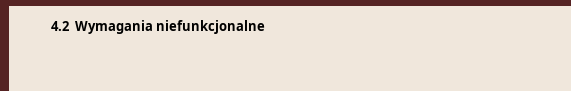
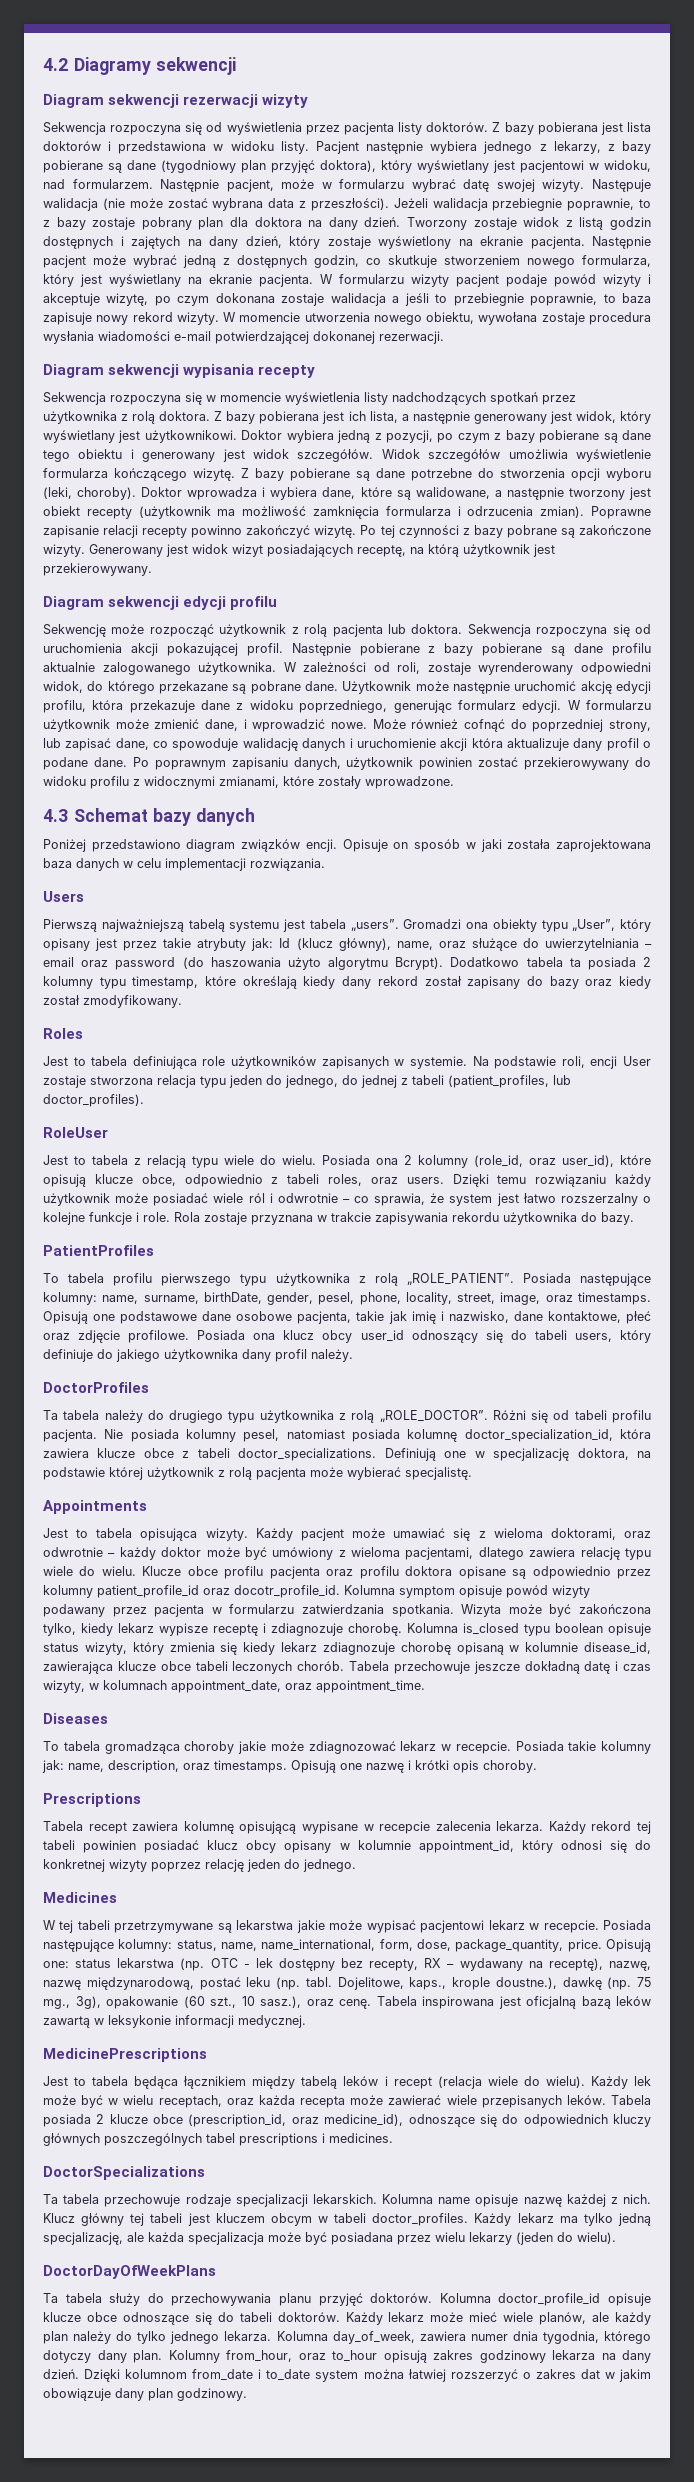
[74,20,266,34] Wymagania niefunkcjonalne -> [74,57,236,75] [43,94,309,108] [43,122,651,135] [43,141,651,154] [43,160,651,173] [43,179,651,192] [43,198,651,211] [43,217,652,230] [43,236,651,249] [43,255,651,268] [43,274,651,287] [43,293,651,306] [43,312,651,325] [43,331,444,344] [43,364,316,378] [43,392,576,405] [43,411,651,424] [43,430,652,443] [43,449,651,462] [43,468,651,481] [43,487,652,500] [43,506,651,519] [43,525,652,538] [43,544,555,557] [43,563,152,576] [43,596,278,610] [43,624,651,637] [43,643,651,656] [43,662,651,675] [43,681,651,694] [43,700,651,713] [43,719,652,732] [43,738,651,751] [43,757,651,770] [43,776,454,789] [43,808,255,826] [43,839,652,852] [43,858,325,871] [43,891,84,902] [43,919,651,932] [43,938,652,951] [43,957,651,970] [43,976,651,989] [43,995,182,1008] [43,1028,83,1039] [43,1056,652,1069] [43,1075,571,1088] [43,1094,144,1107] [43,1127,108,1138] [43,1155,651,1168] [43,1174,651,1187] [43,1193,651,1206] [43,1212,634,1225] [43,1245,154,1256] [43,1273,652,1286] [43,1292,651,1305] [43,1311,652,1324] [43,1330,652,1343] [43,1349,353,1362] [43,1382,149,1393] [43,1410,651,1423] [43,1429,652,1442] [43,1448,651,1461] [43,1467,472,1480] [43,1500,147,1514] [43,1528,651,1541] [43,1547,651,1560] [43,1566,651,1579] [43,1585,590,1598] [43,1604,652,1617] [43,1623,651,1636] [43,1642,651,1655] [43,1661,652,1674] [43,1680,425,1693] [43,1713,108,1724] [43,1741,651,1754] [42,1760,537,1773] [43,1793,141,1807] [43,1821,651,1834] [43,1840,651,1853] [43,1859,356,1872] [43,1892,117,1903] [43,1920,651,1933] [43,1939,651,1952] [43,1958,651,1971] [43,1977,651,1990] [43,1996,651,2009] [43,2015,306,2028] [43,2048,207,2062] [43,2076,651,2089] [43,2095,651,2108] [43,2114,652,2127] [43,2133,393,2146] [43,2166,205,2180] [43,2194,651,2207] [43,2213,651,2226] [43,2232,616,2245] [43,2265,216,2279] [43,2293,652,2306] [43,2312,652,2325] [43,2331,651,2344] [43,2350,651,2363] [43,2369,651,2382] [43,2388,247,2401] Diagramy sekwencji // Diagram sekwencji rezerwacji wizyty // Sekwencja rozpoczyna się od wyświetlenia przez pacjenta listy doktorów. Z bazy pobierana jest lista doktorów i przedstawiona w widoku listy. Pacjent następnie wybiera jednego z lekarzy, z bazy pobierane są dane (tygodniowy plan przyjęć doktora), który wyświetlany jest pacjentowi w widoku, nad formularzem. Następnie pacjent, może w formularzu wybrać datę swojej wizyty. Następuje walidacja (nie może zostać wybrana data z przeszłości). Jeżeli walidacja przebiegnie poprawnie, to z bazy zostaje pobrany plan dla doktora na dany dzień. Tworzony zostaje widok z listą godzin dostępnych i zajętych na dany dzień, który zostaje wyświetlony na ekranie pacjenta. Następnie pacjent może wybrać jedną z dostępnych godzin, co skutkuje stworzeniem nowego formularza, który jest wyświetlany na ekranie pacjenta. W formularzu wizyty pacjent podaje powód wizyty i akceptuje wizytę, po czym dokonana zostaje walidacja a jeśli to przebiegnie poprawnie, to baza zapisuje nowy rekord wizyty. W momencie utworzenia nowego obiektu, wywołana zostaje procedura wysłania wiadomości e-mail potwierdzającej dokonanej rezerwacji. // Diagram sekwencji wypisania recepty // Sekwencja rozpoczyna się w momencie wyświetlenia listy nadchodzących spotkań przez użytkownika z rolą doktora. Z bazy pobierana jest ich lista, a następnie generowany jest widok, który wyświetlany jest użytkownikowi. Doktor wybiera jedną z pozycji, po czym z bazy pobierane są dane tego obiektu i generowany jest widok szczegółów. Widok szczegółów umożliwia wyświetlenie formularza kończącego wizytę. Z bazy pobierane są dane potrzebne do stworzenia opcji wyboru (leki, choroby). Doktor wprowadza i wybiera dane, które są walidowane, a następnie tworzony jest obiekt recepty (użytkownik ma możliwość zamknięcia formularza i odrzucenia zmian). Poprawne zapisanie relacji recepty powinno zakończyć wizytę. Po tej czynności z bazy pobrane są zakończone wizyty. Generowany jest widok wizyt posiadających receptę, na którą użytkownik jest przekierowywany. // Diagram sekwencji edycji profilu // Sekwencję może rozpocząć użytkownik z rolą pacjenta lub doktora. Sekwencja rozpoczyna się od uruchomienia akcji pokazującej profil. Następnie pobierane z bazy pobierane są dane profilu aktualnie zalogowanego użytkownika. W zależności od roli, zostaje wyrenderowany odpowiedni widok, do którego przekazane są pobrane dane. Użytkownik może następnie uruchomić akcję edycji profilu, która przekazuje dane z widoku poprzedniego, generując formularz edycji. W formularzu użytkownik może zmienić dane, i wprowadzić nowe. Może również cofnąć do poprzedniej strony, lub zapisać dane, co spowoduje walidację danych i uruchomienie akcji która aktualizuje dany profil o podane dane. Po poprawnym zapisaniu danych, użytkownik powinien zostać przekierowywany do widoku profilu z widocznymi zmianami, które zostały wprowadzone. // 4.3 Schemat bazy danych // Poniżej przedstawiono diagram związków encji. Opisuje on sposób w jaki została zaprojektowana baza danych w celu implementacji rozwiązania. // Users // Pierwszą najważniejszą tabelą systemu jest tabela „users”. Gromadzi ona obiekty typu „User”, który opisany jest przez takie atrybuty jak: Id (klucz główny), name, oraz służące do uwierzytelniania – email oraz password (do haszowania użyto algorytmu Bcrypt). Dodatkowo tabela ta posiada 2 kolumny typu timestamp, które określają kiedy dany rekord został zapisany do bazy oraz kiedy został zmodyfikowany. // Roles // Jest to tabela definiująca role użytkowników zapisanych w systemie. Na podstawie roli, encji User zostaje stworzona relacja typu jeden do jednego, do jednej z tabeli (patient_profiles, lub doctor_profiles). // RoleUser // Jest to tabela z relacją typu wiele do wielu. Posiada ona 2 kolumny (role_id, oraz user_id), które opisują klucze obce, odpowiednio z tabeli roles, oraz users. Dzięki temu rozwiązaniu każdy użytkownik może posiadać wiele ról i odwrotnie – co sprawia, że system jest łatwo rozszerzalny o kolejne funkcje i role. Rola zostaje przyznana w trakcie zapisywania rekordu użytkownika do bazy. // PatientProfiles // To tabela profilu pierwszego typu użytkownika z rolą „ROLE_PATIENT”. Posiada następujące kolumny: name, surname, birthDate, gender, pesel, phone, locality, street, image, oraz timestamps. Opisują one podstawowe dane osobowe pacjenta, takie jak imię i nazwisko, dane kontaktowe, płeć oraz zdjęcie profilowe. Posiada ona klucz obcy user_id odnoszący się do tabeli users, który definiuje do jakiego użytkownika dany profil należy. // DoctorProfiles // Ta tabela należy do drugiego typu użytkownika z rolą „ROLE_DOCTOR”. Różni się od tabeli profilu pacjenta. Nie posiada kolumny pesel, natomiast posiada kolumnę doctor_specialization_id, która zawiera klucze obce z tabeli doctor_specializations. Definiują one w specjalizację doktora, na podstawie której użytkownik z rolą pacjenta może wybierać specjalistę. // Appointments // Jest to tabela opisująca wizyty. Każdy pacjent może umawiać się z wieloma doktorami, oraz odwrotnie – każdy doktor może być umówiony z wieloma pacjentami, dlatego zawiera relację typu wiele do wielu. Klucze obce profilu pacjenta oraz profilu doktora opisane są odpowiednio przez kolumny patient_profile_id oraz docotr_profile_id. Kolumna symptom opisuje powód wizyty podawany przez pacjenta w formularzu zatwierdzania spotkania. Wizyta może być zakończona tylko, kiedy lekarz wypisze receptę i zdiagnozuje chorobę. Kolumna is_closed typu boolean opisuje status wizyty, który zmienia się kiedy lekarz zdiagnozuje chorobę opisaną w kolumnie disease_id, zawierająca klucze obce tabeli leczonych chorób. Tabela przechowuje jeszcze dokładną datę i czas wizyty, w kolumnach appointment_date, oraz appointment_time. // Diseases // To tabela gromadząca choroby jakie może zdiagnozować lekarz w recepcie. Posiada takie kolumny jak: name, description, oraz timestamps. Opisują one nazwę i krótki opis choroby. // Prescriptions // Tabela recept zawiera kolumnę opisującą wypisane w recepcie zalecenia lekarza. Każdy rekord tej tabeli powinien posiadać klucz obcy opisany w kolumnie appointment_id, który odnosi się do konkretnej wizyty poprzez relację jeden do jednego. // Medicines // W tej tabeli przetrzymywane są lekarstwa jakie może wypisać pacjentowi lekarz w recepcie. Posiada następujące kolumny: status, name, name_international, form, dose, package_quantity, price. Opisują one: status lekarstwa (np. OTC - lek dostępny bez recepty, RX – wydawany na receptę), nazwę, nazwę międzynarodową, postać leku (np. tabl. Dojelitowe, kaps., krople doustne.), dawkę (np. 75 mg., 3g), opakowanie (60 szt., 10 sasz.), oraz cenę. Tabela inspirowana jest oficjalną bazą leków zawartą w leksykonie informacji medycznej. // MedicinePrescriptions // Jest to tabela będąca łącznikiem między tabelą leków i recept (relacja wiele do wielu). Każdy lek może być w wielu receptach, oraz każda recepta może zawierać wiele przepisanych leków. Tabela posiada 2 klucze obce (prescription_id, oraz medicine_id), odnoszące się do odpowiednich kluczy głównych poszczególnych tabel prescriptions i medicines. // DoctorSpecializations // Ta tabela przechowuje rodzaje specjalizacji lekarskich. Kolumna name opisuje nazwę każdej z nich. Klucz główny tej tabeli jest kluczem obcym w tabeli doctor_profiles. Każdy lekarz ma tylko jedną specjalizację, ale każda specjalizacja może być posiadana przez wielu lekarzy (jeden do wielu). // DoctorDayOfWeekPlans // Ta tabela służy do przechowywania planu przyjęć doktorów. Kolumna doctor_profile_id opisuje klucze obce odnoszące się do tabeli doktorów. Każdy lekarz może mieć wiele planów, ale każdy plan należy do tylko jednego lekarza. Kolumna day_of_week, zawiera numer dnia tygodnia, którego dotyczy dany plan. Kolumny from_hour, oraz to_hour opisują zakres godzinowy lekarza na dany dzień. Dzięki kolumnom from_date i to_date system można łatwiej rozszerzyć o zakres dat w jakim obowiązuje dany plan godzinowy.

